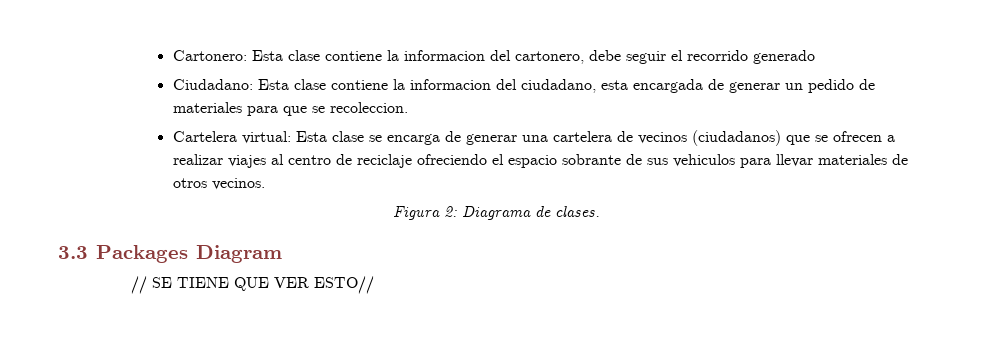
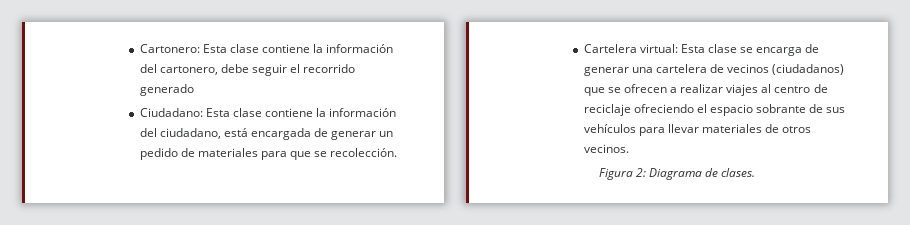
[403,50,485,61] informacion -> [326,44,394,53] información
[409,79,491,90] informacion -> [329,108,397,117] información
[600,80,628,90] esta -> [223,128,248,137] está
[329,102,408,113] recoleccion. -> [330,148,398,157] recolección.
[672,154,735,167] vehiculos -> [583,124,636,133] vehículos
[58,245,282,263] [130,276,374,294] // 3.3 Packages Diagram // // SE TIENE QUE VER ESTO// -> (756, 172) none

